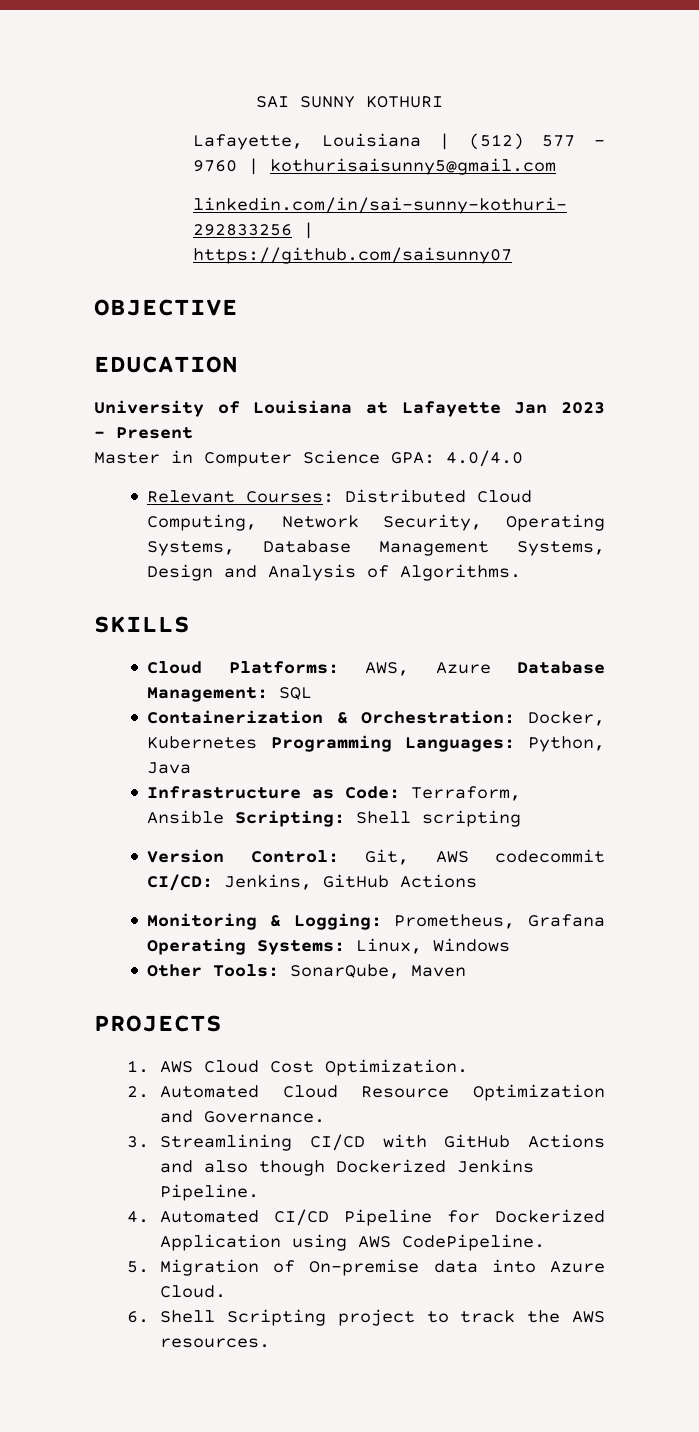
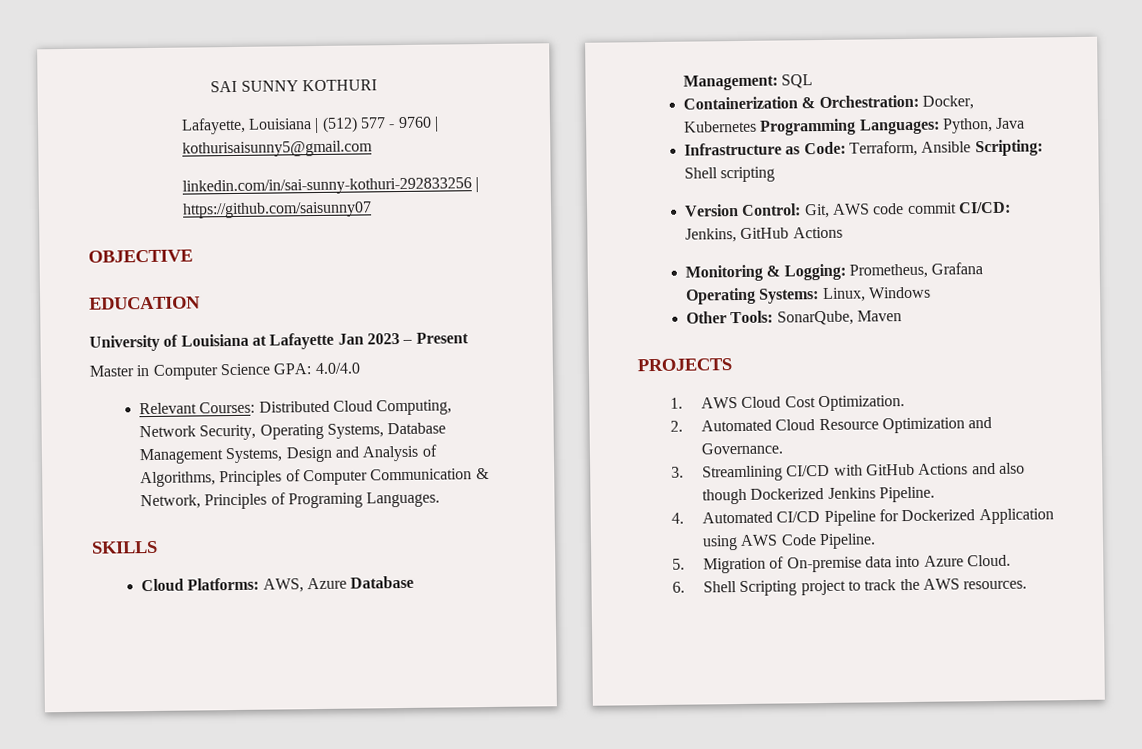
[400,564,522,581] Algorithms. -> [140,467,490,488] [140,491,441,510] Algorithms, Principles of Computer Communication & Network, Principles of Programing Languages.
[494,849,605,863] codecommit -> [872,202,957,215] code commit
[402,1234,546,1251] CodePipeline. -> [780,533,877,550] Code Pipeline.

